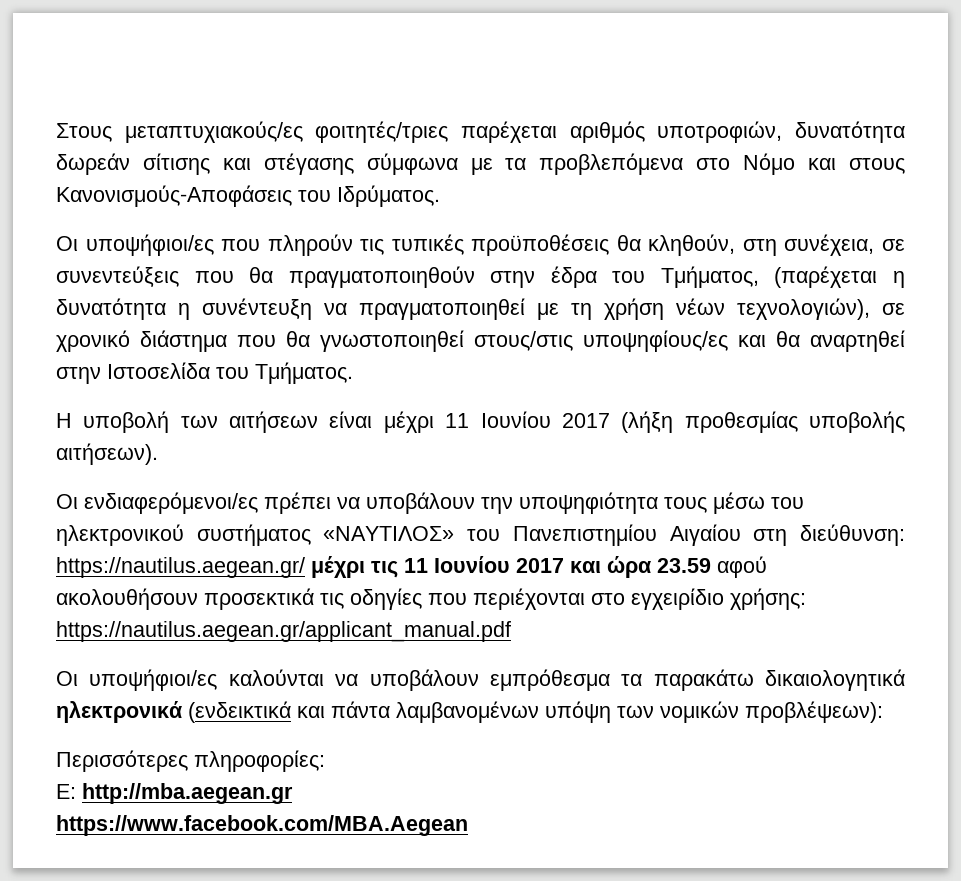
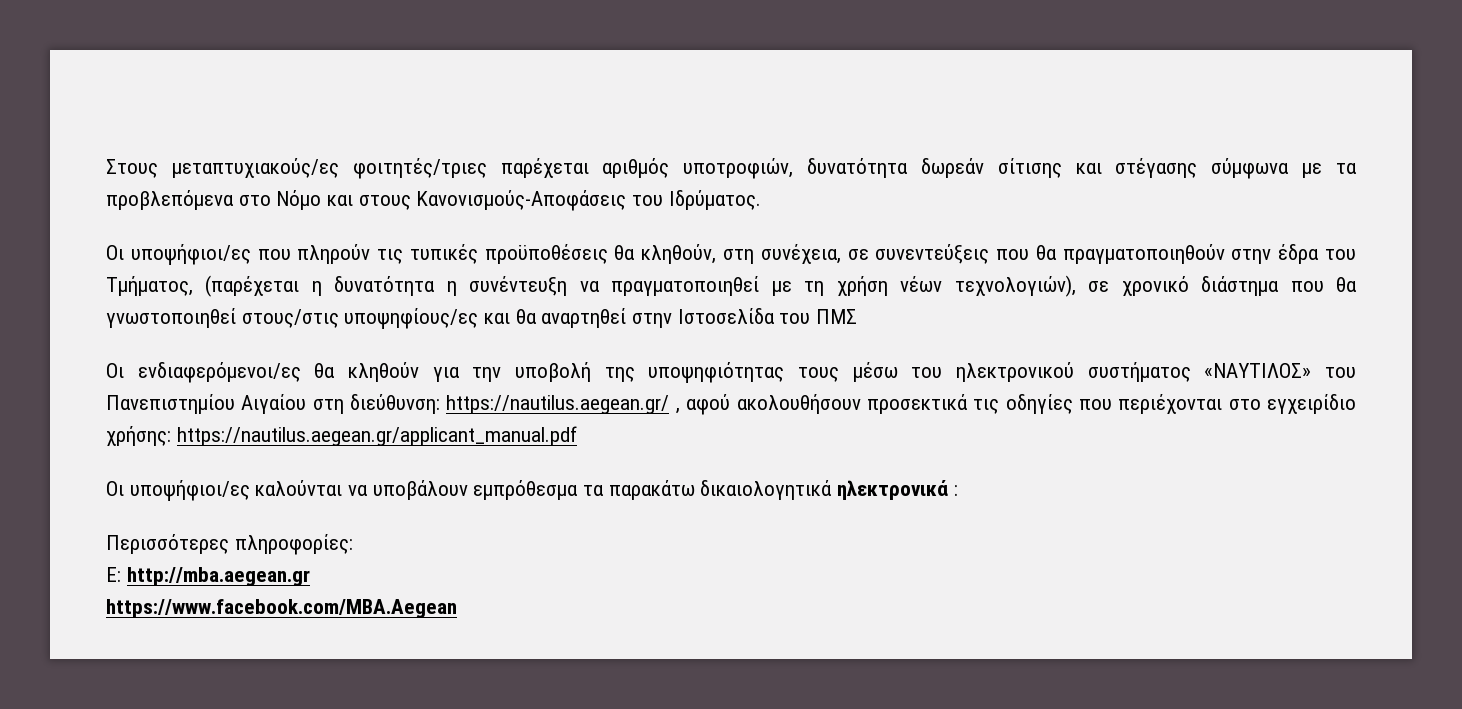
[255,362,353,384] [56,411,906,433] [56,443,158,465] [56,492,658,514] Τμήματος. // Η υποβολή των αιτήσεων είναι μέχρι 11 Ιουνίου 2017 (λήξη προθεσμίας υποβολής αιτήσεων). // Οι ενδιαφερόμενοι/ες πρέπει να υποβάλουν την υποψηφιότητα -> [816,309,858,324] [106,362,785,383] ΠΜΣ // Οι ενδιαφερόμενοι/ες θα κληθούν για την υποβολή της υποψηφιότητας
[311,556,711,578] μέχρι τις 11 Ιουνίου 2017 και ώρα 23.59 -> [675,408,680,414] ,
[188,701,883,723] (ενδεικτικά και πάντα λαμβανομένων υπόψη των νομικών προβλέψεων): -> [953,485,958,496] :

